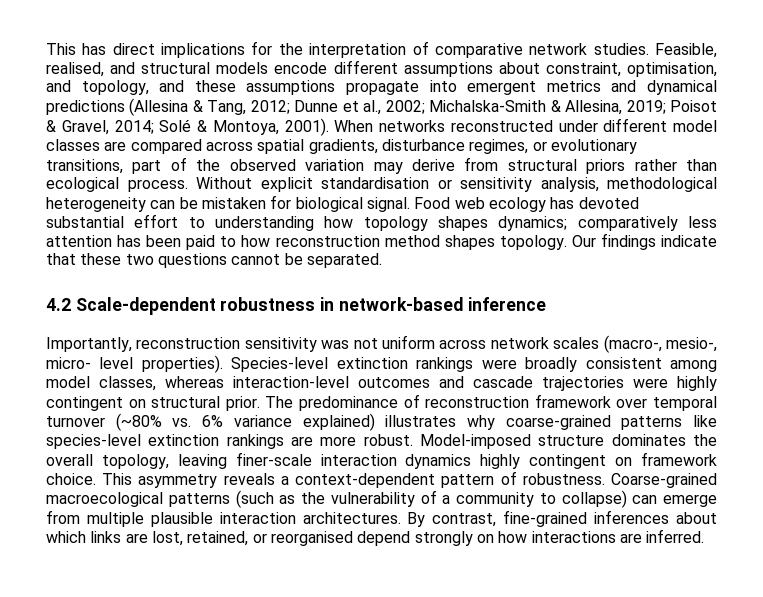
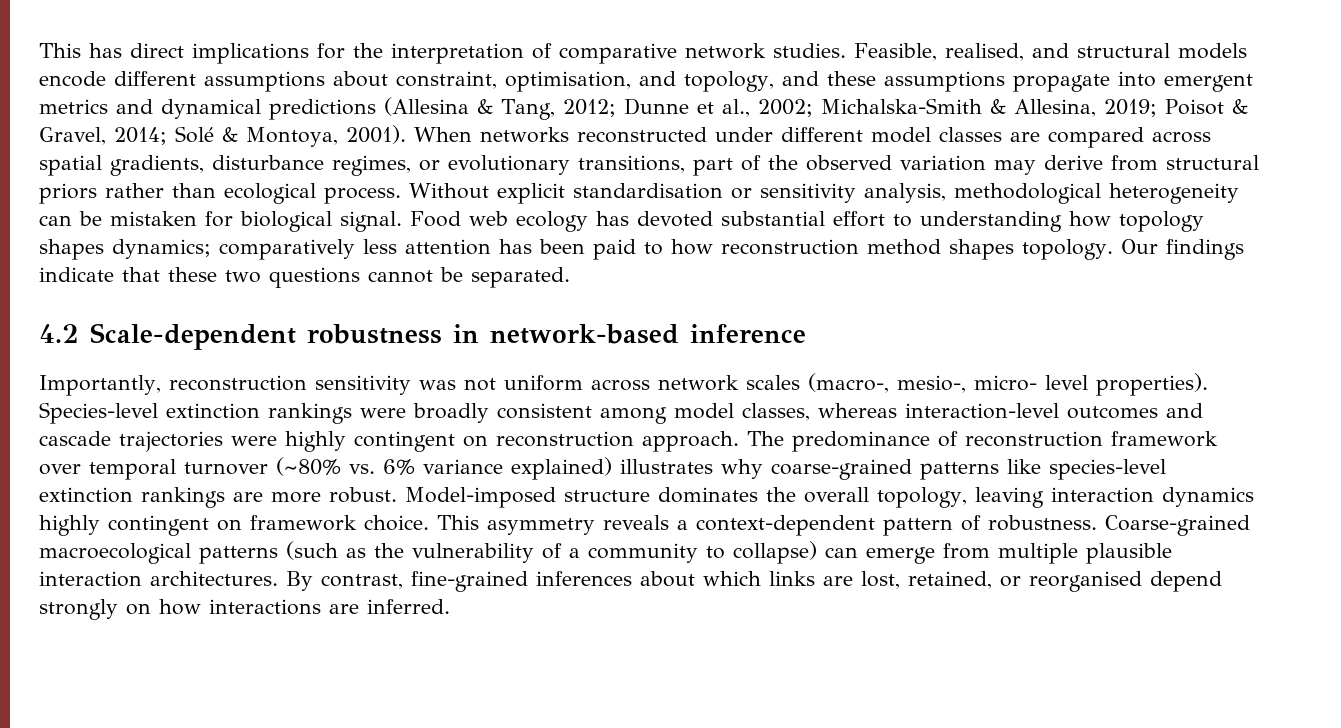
[151,396,260,411] structural prior. -> [496,431,739,452] reconstruction approach.
[235,452,312,466] finer-scale -> (1044, 497) none

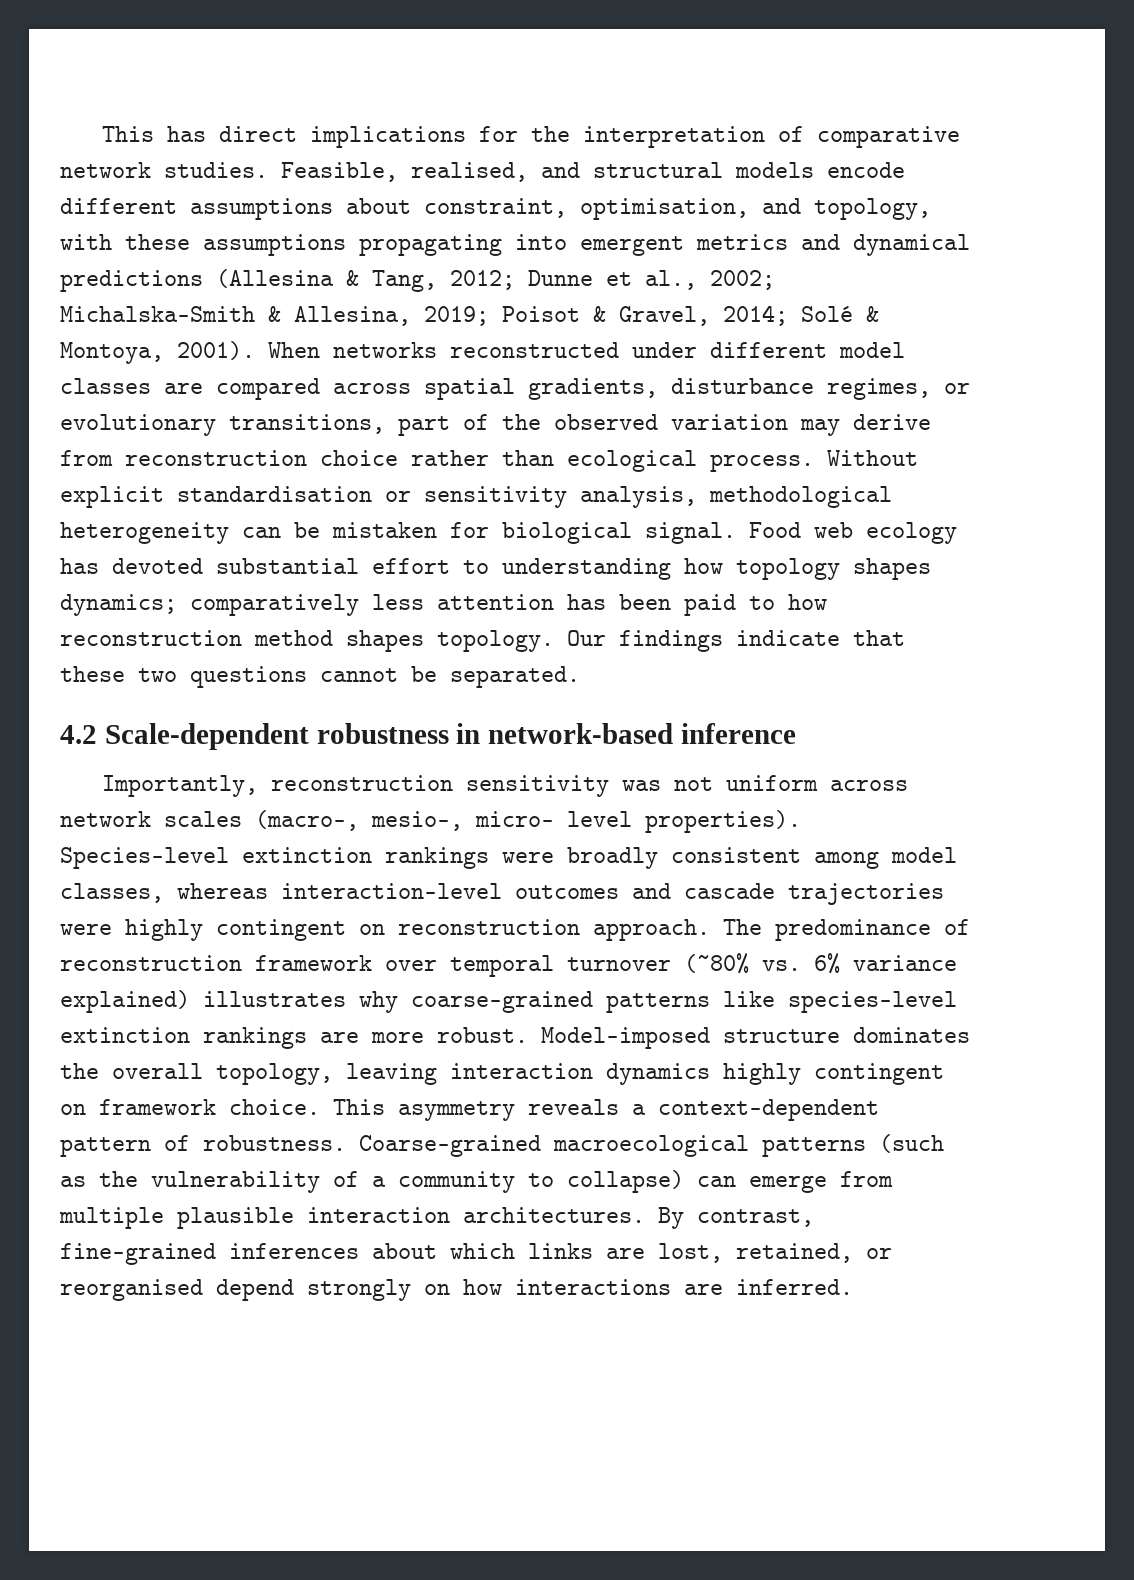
[781,71,819,86] and -> [60,234,112,250] with
[1012,74,1110,92] propagate -> [359,234,502,256] propagating
[1166,155,1259,170] [39,183,97,204] structural priors -> [125,450,398,466] reconstruction choice

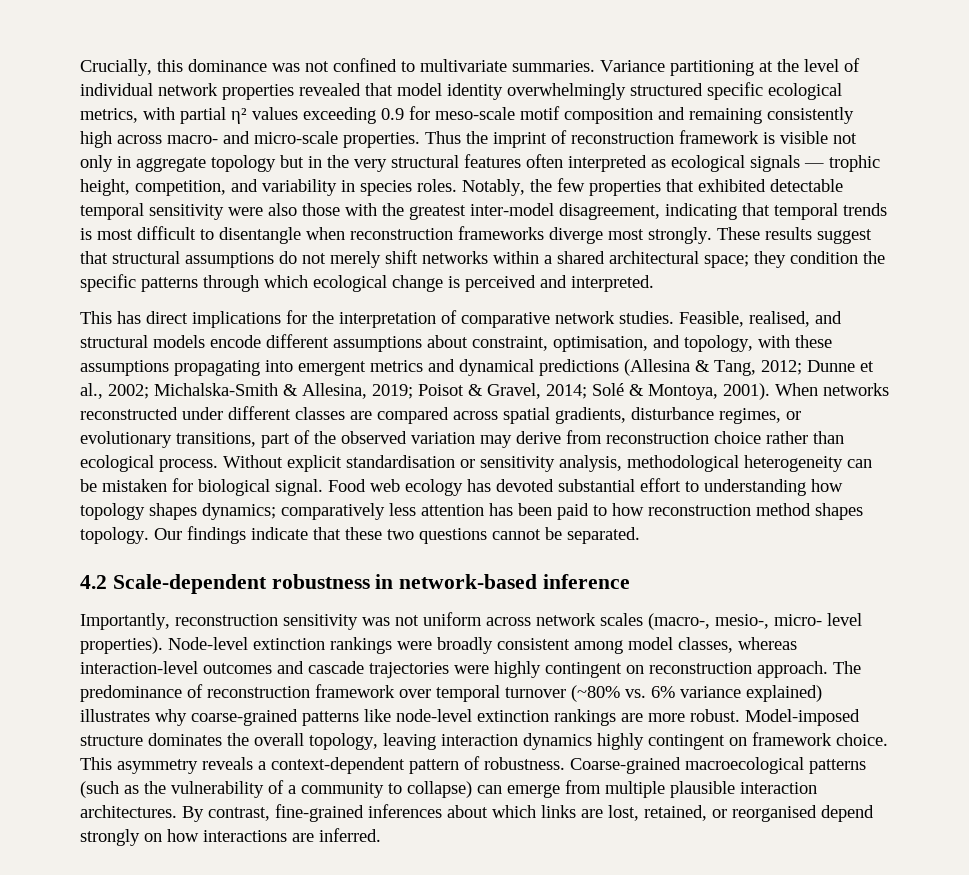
(102, 134) none -> [80,58,860,76] [80,82,842,100] [80,106,854,124] [80,130,857,148] [80,154,880,172] [80,178,843,196] [80,203,887,220] [80,226,872,244] [80,250,885,268] [80,274,654,292] Crucially, this dominance was not confined to multivariate summaries. Variance partitioning at the level of individual network properties revealed that model identity overwhelmingly structured specific ecological metrics, with partial η² values exceeding 0.9 for meso-scale motif composition and remaining consistently high across macro- and micro-scale properties. Thus the imprint of reconstruction framework is visible not only in aggregate topology but in the very structural features often interpreted as ecological signals — trophic height, competition, and variability in species roles. Notably, the few properties that exhibited detectable temporal sensitivity were also those with the greatest inter-model disagreement, indicating that temporal trends is most difficult to disentangle when reconstruction frameworks diverge most strongly. These results suggest that structural assumptions do not merely shift networks within a shared architectural space; they condition the specific patterns through which ecological change is perceived and interpreted. //
[839,342,905,358] model -> (291, 413) none
[60,847,229,869] Species-level -> [168,637,248,650] Node-level
[788,991,957,1013] species-level -> [396,709,472,722] node-level

